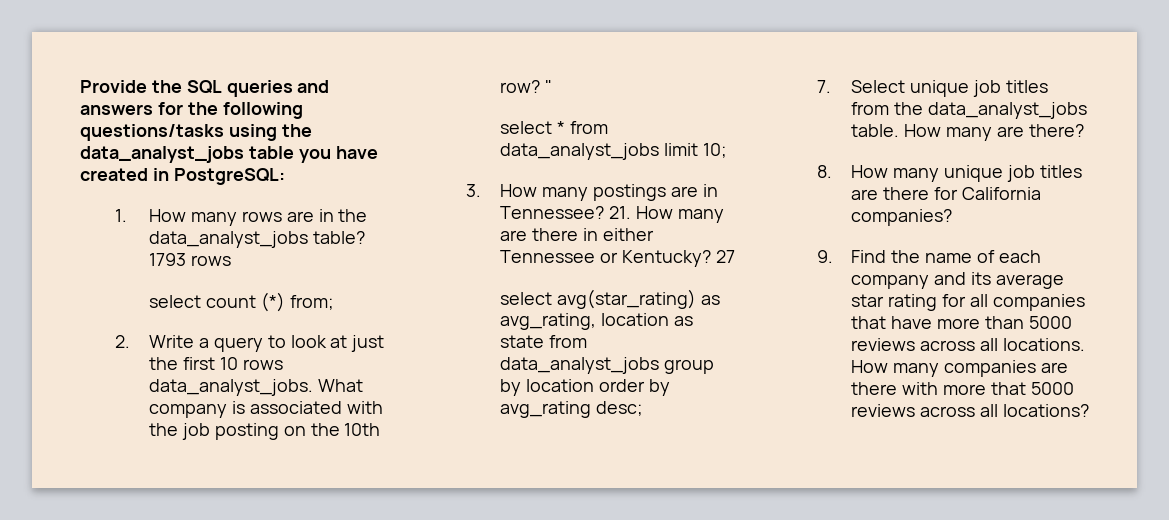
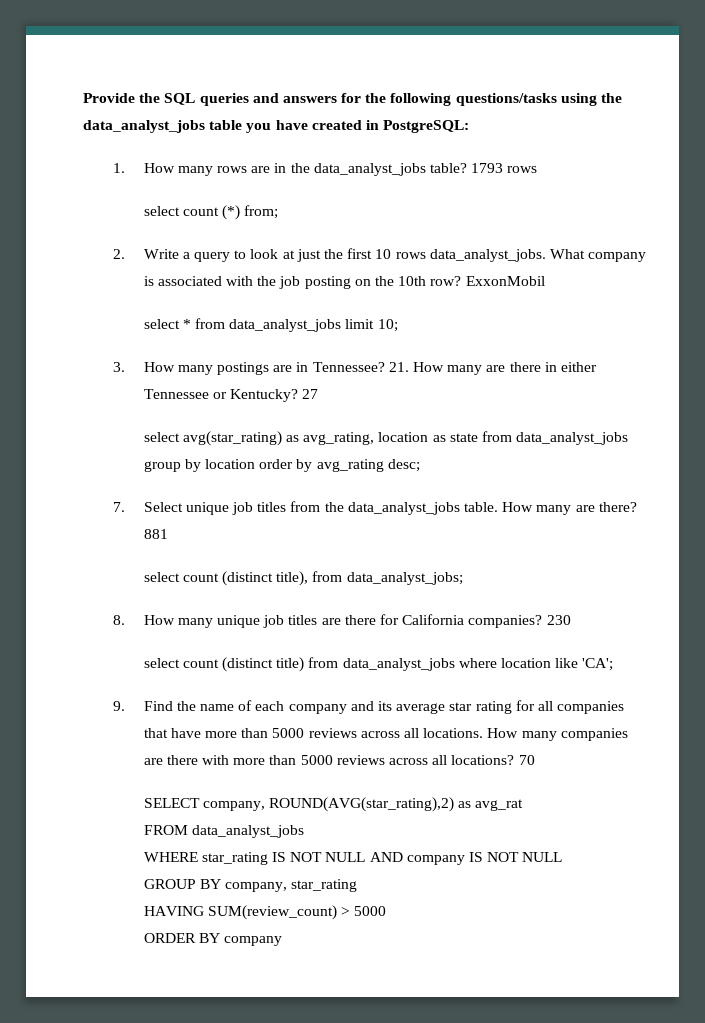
[544,80,552,93] " -> [465,276,545,286] ExxonMobil
(1084, 130) none -> [143,529,168,539] [143,571,463,586] 881 // select count (distinct title), from data_analyst_jobs;
(953, 217) none -> [546,615,571,625] [143,657,614,672] 230 // select count (distinct title) from data_analyst_jobs where location like 'CA';
[990,382,1026,395] that -> [269,755,297,765] than
(1089, 410) none -> [518,755,535,765] [143,797,524,812] [143,825,304,838] [143,852,563,865] [143,879,358,892] [143,905,387,920] [143,933,283,946] 70 // SELECT company, ROUND(AVG(star_rating),2) as avg_rat // FROM data_analyst_jobs // WHERE star_rating IS NOT NULL AND company IS NOT NULL // GROUP BY company, star_rating // HAVING SUM(review_count) > 5000 // ORDER BY company

